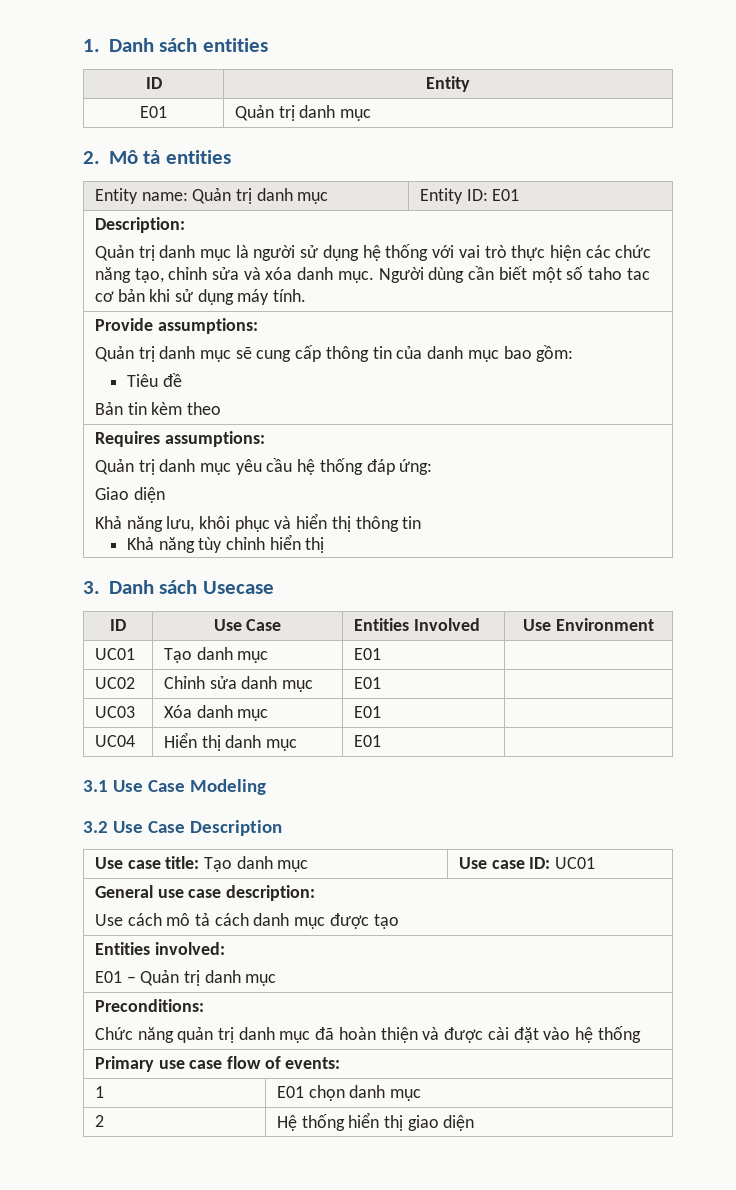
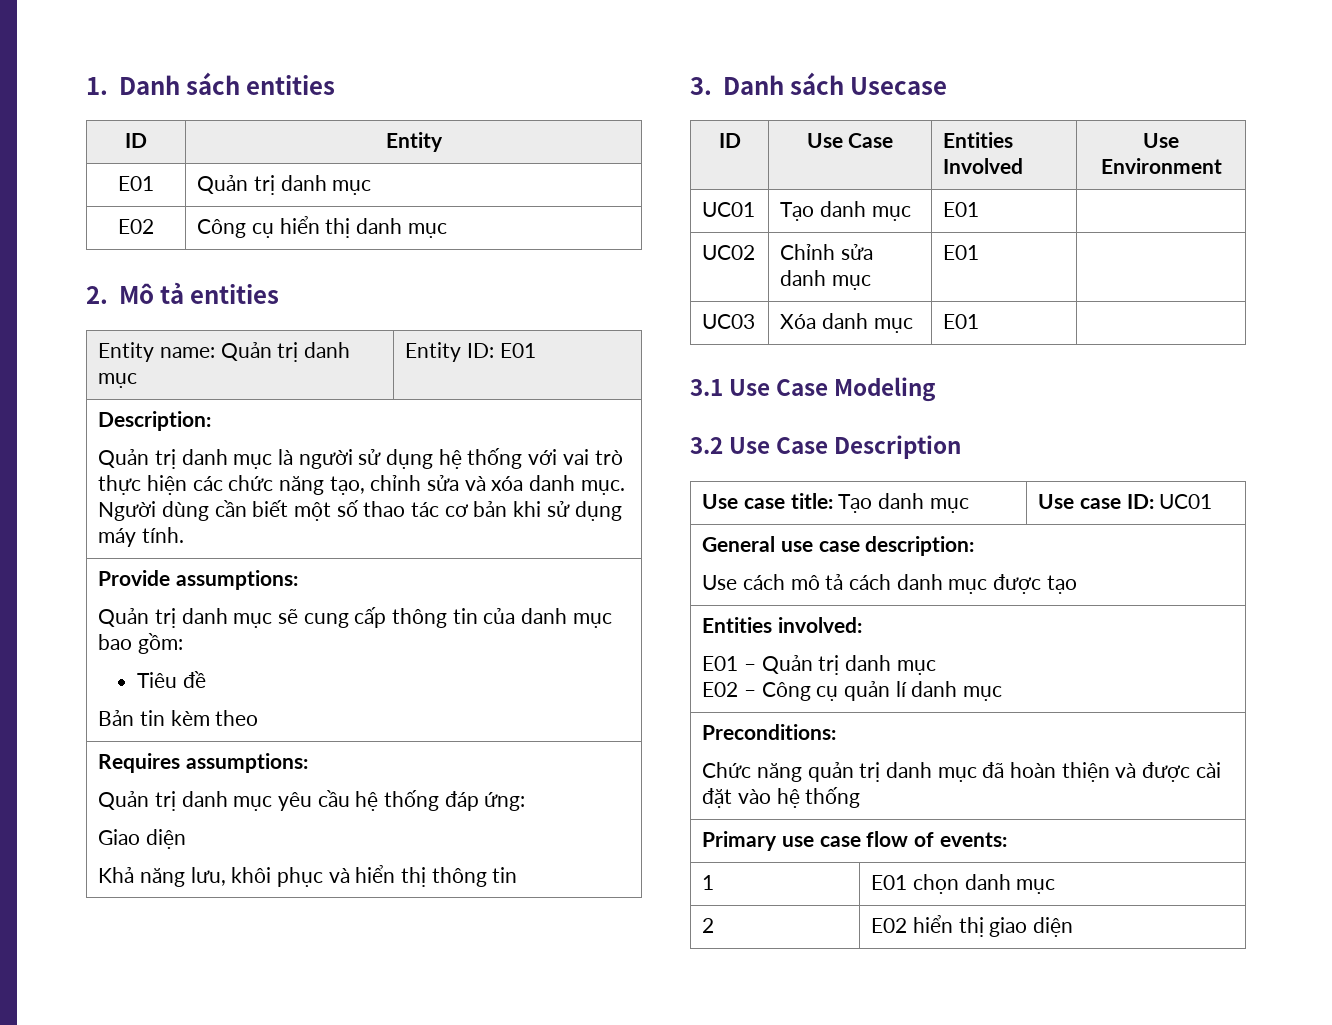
(371, 115) none -> [118,219,154,234] [197,216,447,238] // E02 | Công cụ hiển thị danh mục
[587,267,650,280] taho tac -> [363,501,440,517] thao tác
[126,534,325,553] // Khả năng tùy chỉnh hiển thị -> (518, 875) none
[94,735,135,747] [163,732,297,751] [353,735,381,747] // UC04 | Hiển thị danh mục | E01 | -> (980, 321) none
(277, 980) none -> [702,681,1003,701] // E02 – Công cụ quản lí danh mục
[276,1114,345,1131] Hệ thống -> [871,918,908,933] E02

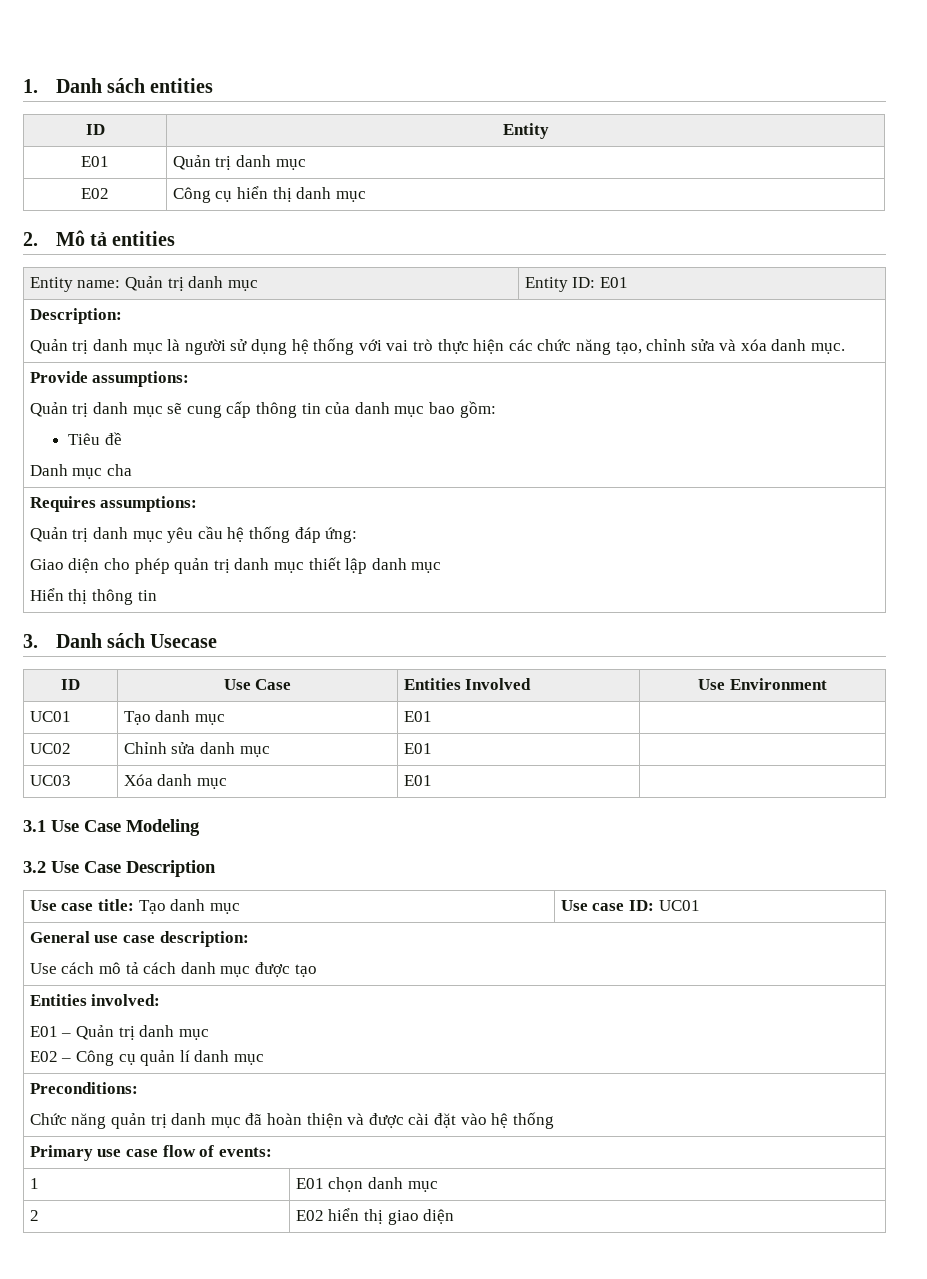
[98,500,622,521] [98,527,185,547] Người dùng cần biết một số thao tác cơ bản khi sử dụng máy tính. -> (846, 348) none
[98,710,259,726] Bản tin kèm theo -> [29,464,133,479] Danh mục cha
[98,865,396,887] // Khả năng lưu, khôi phục và hiển -> [104,557,442,574] [29,588,64,601] cho phép quản trị danh mục thiết lập danh mục // Hiển

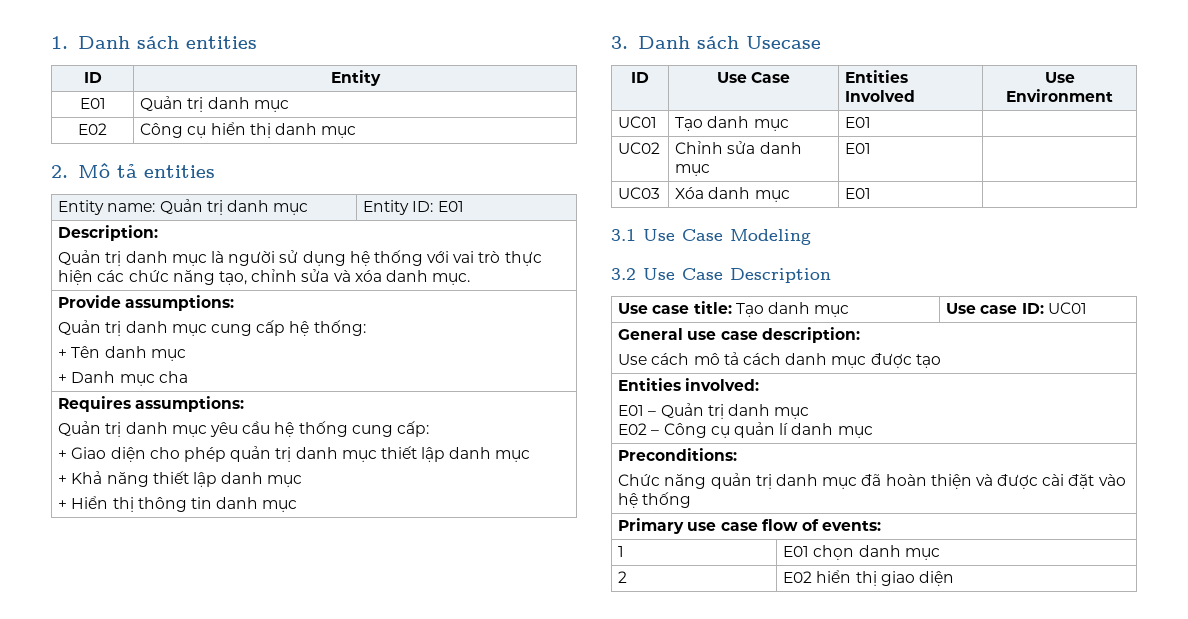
[167,403,183,414] sẽ -> (207, 330) none
[256,401,496,418] [68,432,122,445] thông tin của danh mục bao gồm: // Tiêu đề // -> [289,320,366,336] [58,346,186,361] [58,374,68,383] hệ thống: // + Tên danh mục // +
[294,527,358,543] đáp ứng: // -> [351,421,429,437] [58,450,68,459] cung cấp: // +
(442, 567) none -> [58,471,303,487] [58,500,68,509] + Khả năng thiết lập danh mục // +
(157, 595) none -> [216,497,298,512] danh mục

